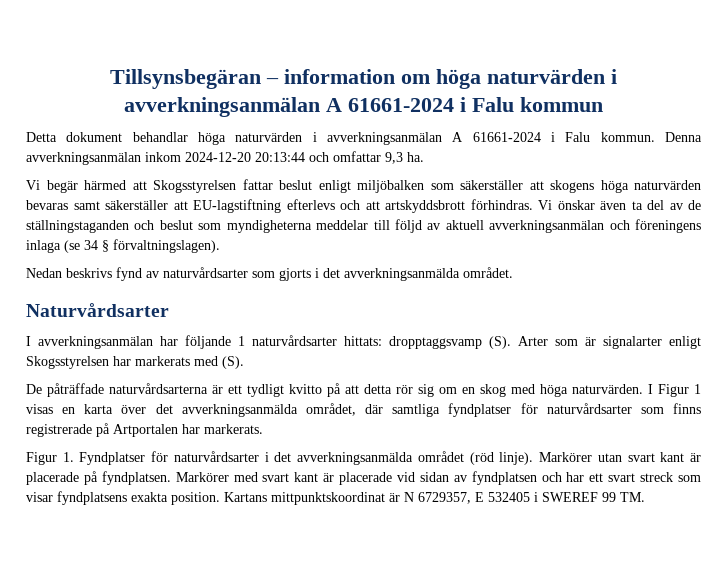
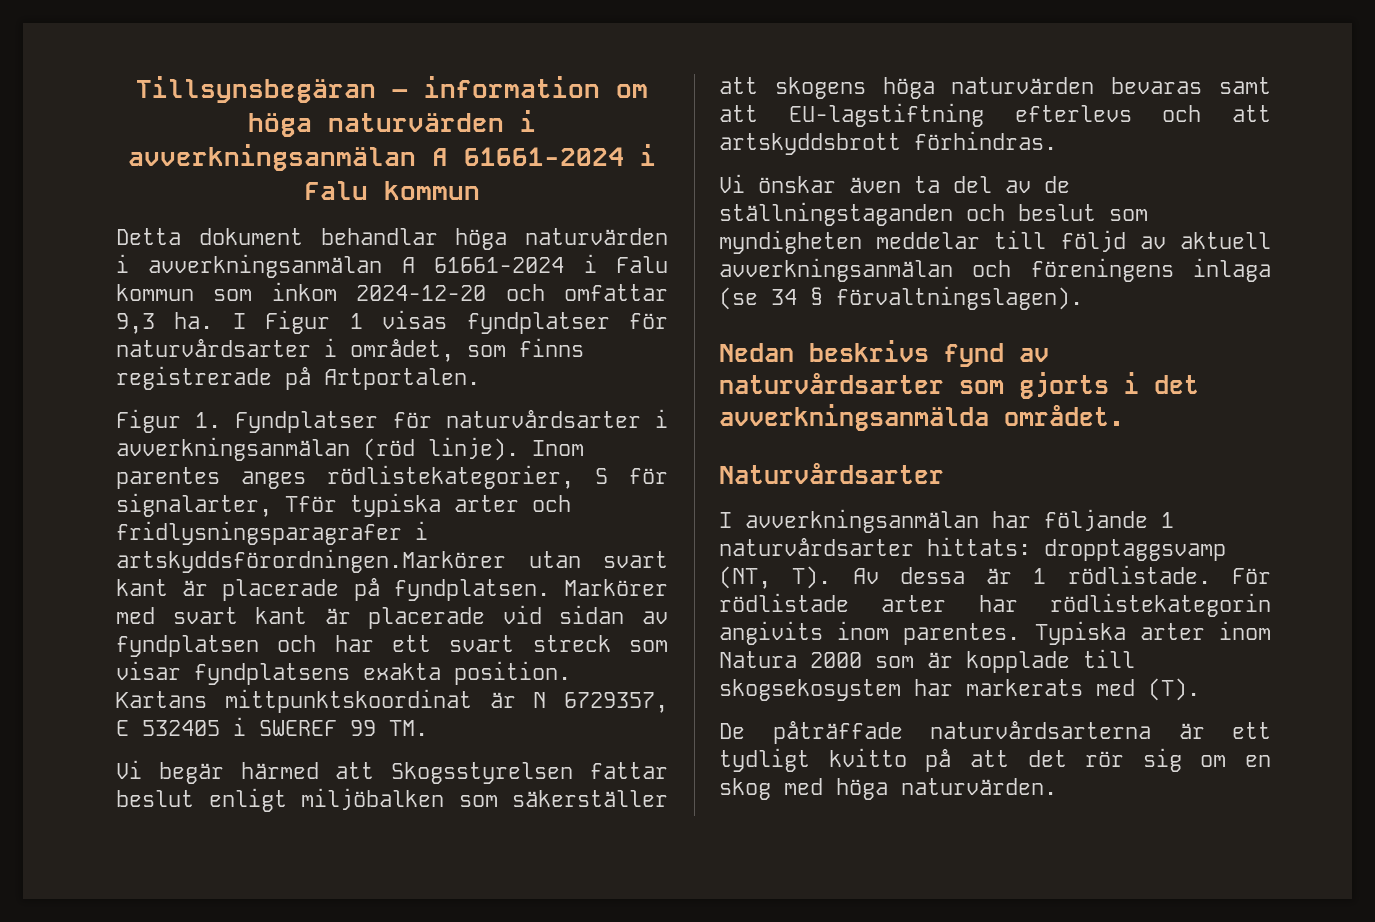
[600,132,703,142] [26,152,141,165] kommun. Denna avverkningsanmälan -> [116,284,253,301] kommun som
[255,152,305,162] 20:13:44 -> (487, 293) none
[26,179,701,193] [26,199,701,213] [26,219,701,233] [26,239,220,253] [26,267,513,281] [26,303,169,317] [26,335,701,349] [26,356,244,369] [26,383,701,397] [26,403,441,417] // Vi begär härmed att Skogsstyrelsen fattar beslut enligt miljöbalken som säkerställer att skogens höga naturvärden bevaras samt säkerställer att EU-lagstiftning efterlevs och att artskyddsbrott förhindras. Vi önskar även ta del av de ställningstaganden och beslut som myndigheterna meddelar till följd av aktuell avverkningsanmälan och föreningens inlaga (se 34 § förvaltningslagen). // Nedan beskrivs fynd av naturvårdsarter som gjorts i det avverkningsanmälda området. // Naturvårdsarter // I avverkningsanmälan har följande 1 naturvårdsarter hittats: dropptaggsvamp (S). Arter som är signalarter enligt Skogsstyrelsen har markerats med (S). // De påträffade naturvårdsarterna är ett tydligt kvitto på att detta rör sig om en skog med höga naturvärden. I Figur 1 visas en karta över det avverkningsanmälda området, där samtliga -> [232,310,448,334] I Figur 1 visas
(632, 408) none -> [324,338,454,362] i området,
[113,424,263,437] Artportalen har markerats. -> [324,368,480,390] Artportalen.
[274,451,593,465] det avverkningsanmälda området (röd linje). Markörer -> [116,437,584,461] [116,465,668,489] [116,493,571,517] [116,521,428,545] [116,549,506,573] avverkningsanmälan (röd linje). Inom parentes anges rödlistekategorier, S för signalarter, Tför typiska arter och fridlysningsparagrafer i artskyddsförordningen.Markörer
(645, 497) none -> [116,760,668,784] [116,788,668,812] [719,77,1271,99] [719,103,1271,127] [719,131,1057,155] [719,174,1070,193] [719,202,1148,226] [719,230,1271,254] [719,258,1271,282] [719,286,1083,310] [719,340,1049,367] [719,372,1199,399] [719,404,1124,431] [719,463,944,484] [719,509,1174,533] [719,537,1226,561] [719,565,1271,589] [719,593,1271,617] [719,621,1271,645] [719,649,1135,673] [719,678,1200,701] [719,721,1271,744] [719,748,1271,772] [719,778,1057,800] // Vi begär härmed att Skogsstyrelsen fattar beslut enligt miljöbalken som säkerställer att skogens höga naturvärden bevaras samt att EU-lagstiftning efterlevs och att artskyddsbrott förhindras. // Vi önskar även ta del av de ställningstaganden och beslut som myndigheten meddelar till följd av aktuell avverkningsanmälan och föreningens inlaga (se 34 § förvaltningslagen). // Nedan beskrivs fynd av naturvårdsarter som gjorts i det avverkningsanmälda området. // Naturvårdsarter // I avverkningsanmälan har följande 1 naturvårdsarter hittats: dropptaggsvamp (NT, T). Av dessa är 1 rödlistade. För rödlistade arter har rödlistekategorin angivits inom parentes. Typiska arter inom Natura 2000 som är kopplade till skogsekosystem har markerats med (T). // De påträffade naturvårdsarterna är ett tydligt kvitto på att det rör sig om en skog med höga naturvärden.

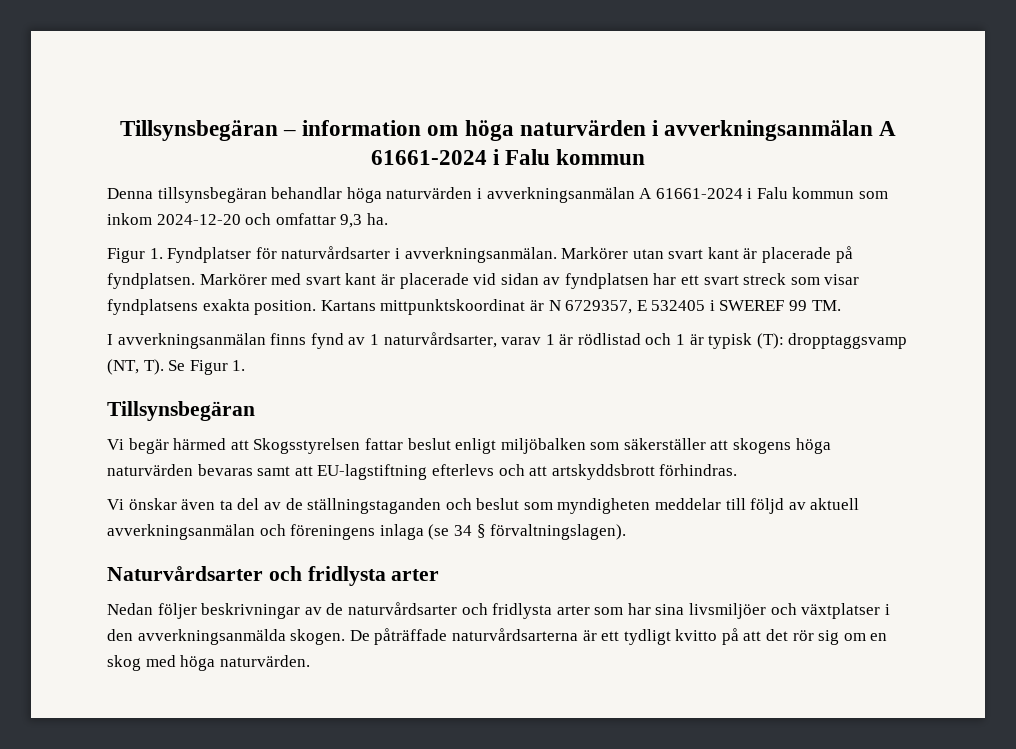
[116,228,303,245] Detta dokument -> [107,187,267,203] Denna tillsynsbegäran
[232,310,668,334] [116,338,584,362] [116,366,480,390] I Figur 1 visas fyndplatser för naturvårdsarter i området, som finns registrerade på Artportalen. -> (388, 219) none
[116,437,584,461] [116,465,668,489] [116,493,571,517] [116,521,428,545] [116,549,506,573] avverkningsanmälan (röd linje). Inom parentes anges rödlistekategorier, S för signalarter, Tför typiska arter och fridlysningsparagrafer i artskyddsförordningen.Markörer -> [404,247,629,263] avverkningsanmälan. Markörer
[277,635,317,652] och -> (649, 281) none
(428, 728) none -> [107,332,908,349] [107,359,246,375] [107,401,255,421] // I avverkningsanmälan finns fynd av 1 naturvårdsarter, varav 1 är rödlistad och 1 är typisk (T): dropptaggsvamp (NT, T). Se Figur 1. // Tillsynsbegäran
[719,340,1049,367] [719,372,1199,399] [719,404,1124,431] [719,463,944,484] [719,509,1174,533] [719,537,1226,561] [719,565,1271,589] [719,593,1271,617] [719,621,1271,645] [719,649,1135,673] [719,678,1200,701] Nedan beskrivs fynd av naturvårdsarter som gjorts i det avverkningsanmälda området. // Naturvårdsarter // I avverkningsanmälan har följande 1 naturvårdsarter hittats: dropptaggsvamp (NT, T). Av dessa är 1 rödlistade. För rödlistade arter har rödlistekategorin angivits inom parentes. Typiska arter inom Natura 2000 som är kopplade till skogsekosystem har markerats med (T). // -> [107,566,440,586] [107,602,890,619] [107,629,346,645] Naturvårdsarter och fridlysta arter // Nedan följer beskrivningar av de naturvårdsarter och fridlysta arter som har sina livsmiljöer och växtplatser i den avverkningsanmälda skogen.

